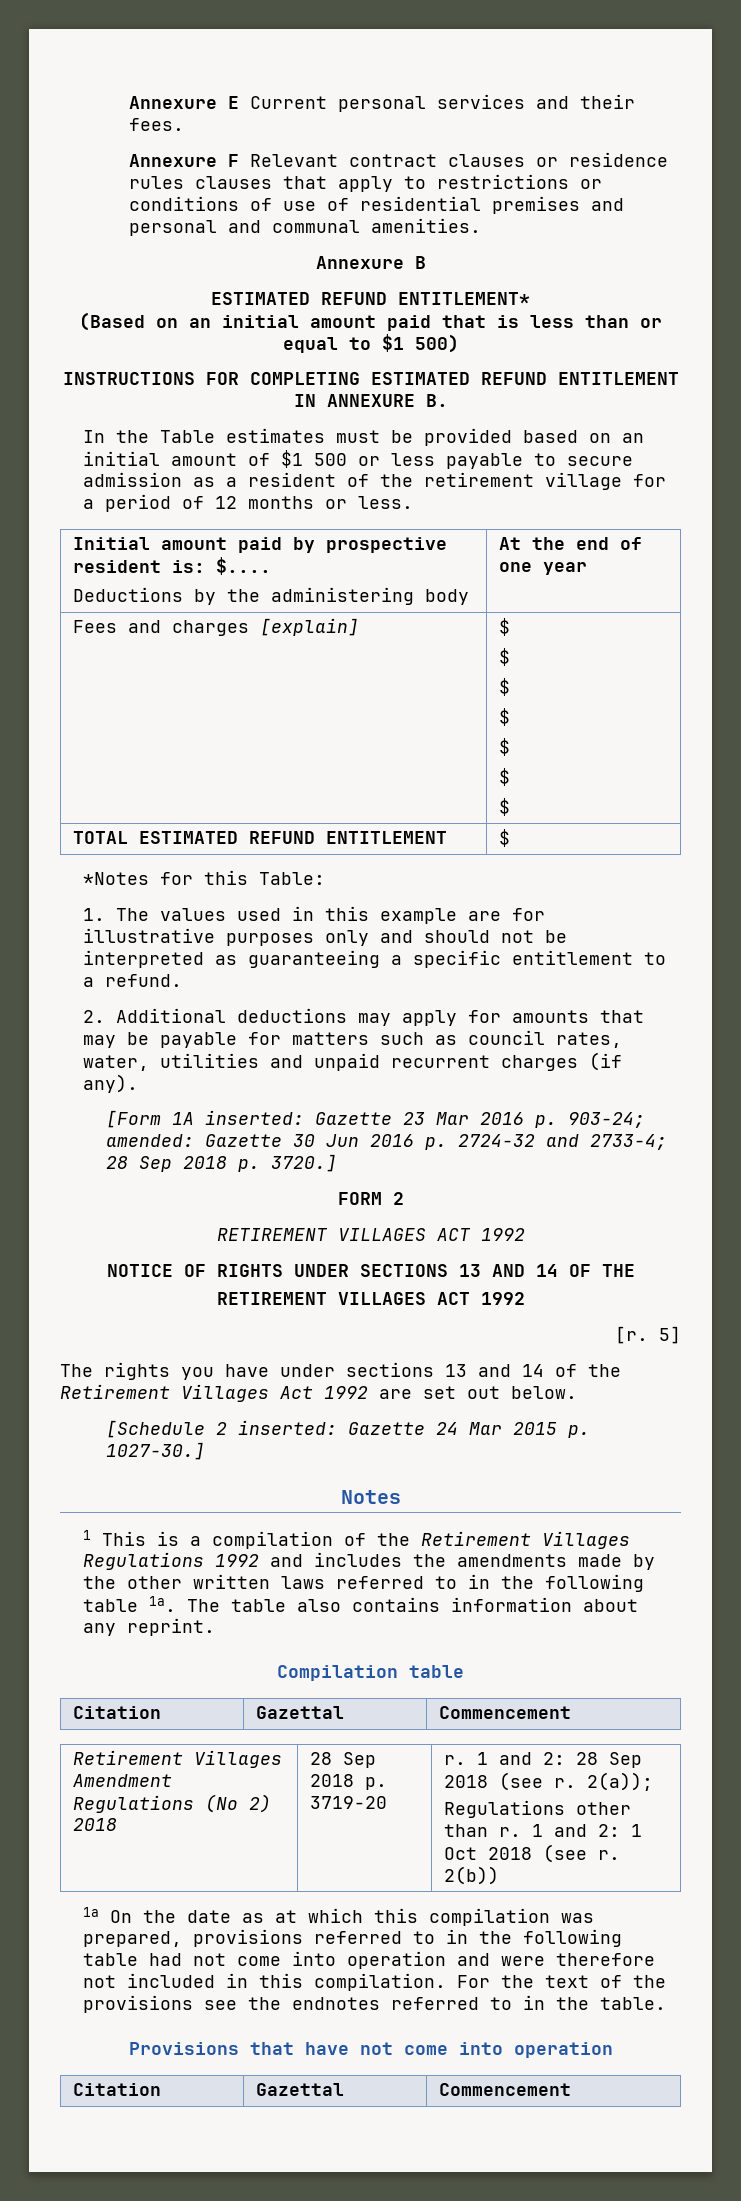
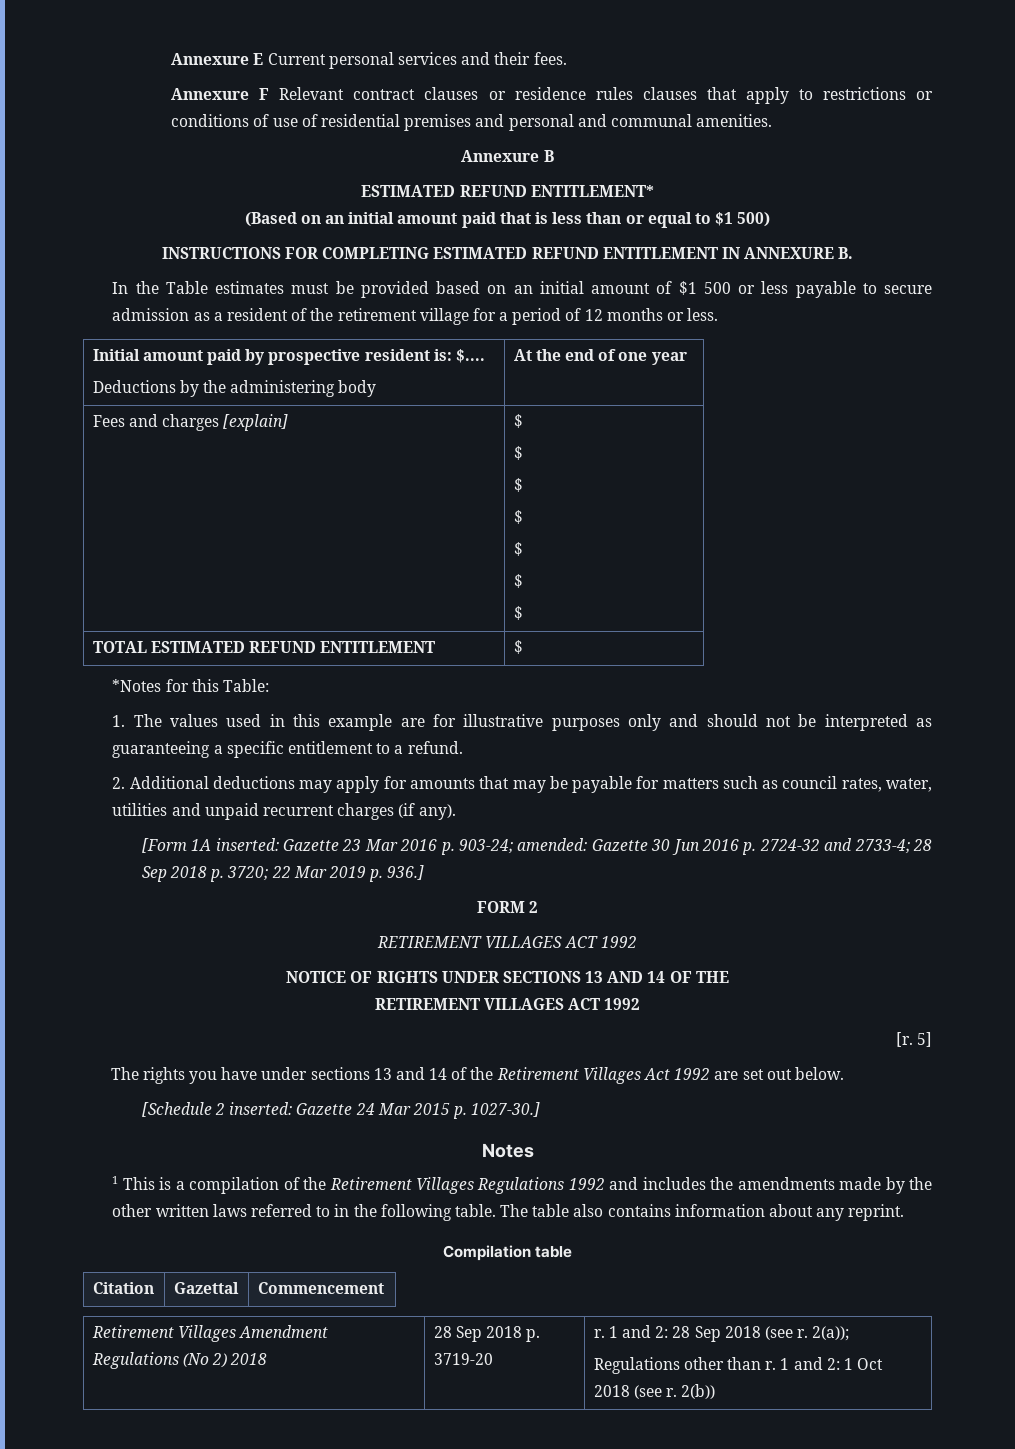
[270,1154,337,1172] 3720.] -> [227,865,425,882] 3720; 22 Mar 2019 p. 936.]
[82,1596,176,1612] table 1a. -> [454,1204,496,1217] table.
[82,1907,594,1926] [82,1929,622,1947] [82,1951,655,1969] [82,1973,666,1991] [82,1995,666,2013] [128,2042,613,2058] [73,2083,162,2096] [256,2083,345,2096] [439,2083,572,2096] // 1a On the date as at which this compilation was prepared, provisions referred to in the following table had not come into operation and were therefore not included in this compilation. For the text of the provisions see the endnotes referred to in the table. // Provisions that have not come into operation // Citation | Gazettal | Commencement -> (716, 1391) none

